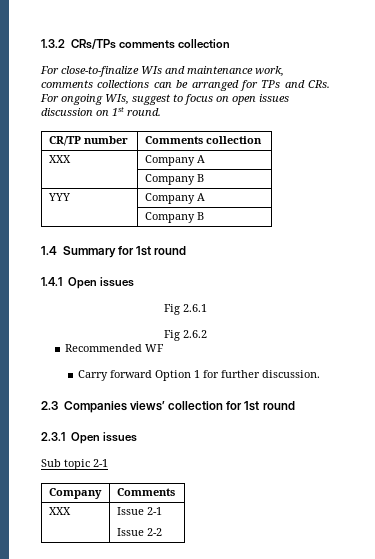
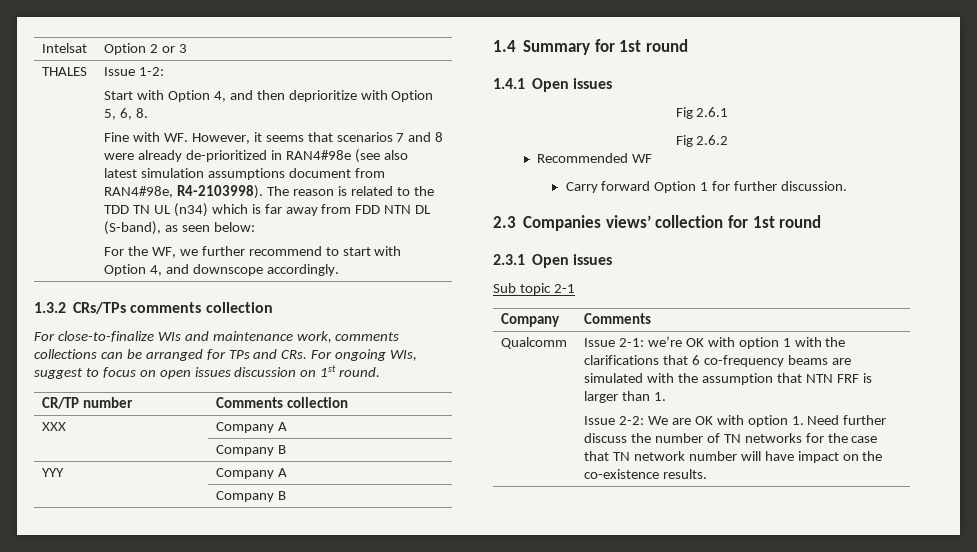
(41, 43) none -> [42,43,88,53] [104,43,187,55] [42,67,88,76] [104,67,165,76] [104,90,434,102] [104,108,148,120] [104,132,444,144] [104,149,408,163] [104,168,385,180] [104,185,434,199] [104,203,432,217] [104,221,255,235] [104,246,402,258] [104,264,339,276] Intelsat | Option 2 or 3 // THALES | Issue 1-2: // Start with Option 4, and then deprioritize with Option 5, 6, 8. // Fine with WF. However, it seems that scenarios 7 and 8 were already de-prioritized in RAN4#98e (see also latest simulation assumptions document from RAN4#98e, R4-2103998). The reason is related to the TDD TN UL (n34) which is far away from FDD NTN DL (S-band), as seen below: // For the WF, we further recommend to start with Option 4, and downscope accordingly. //
[48,507,71,515] [116,507,162,515] [116,528,162,536] XXX | Issue 2-1 // Issue 2-2 -> [501,337,568,349] [584,336,846,349] [584,355,851,367] [584,373,872,385] [584,391,666,403] [584,415,887,427] [584,433,878,443] [584,451,883,463] [584,469,708,479] Qualcomm | Issue 2-1: we’re OK with option 1 with the clarifications that 6 co-frequency beams are simulated with the assumption that NTN FRF is larger than 1. // Issue 2-2: We are OK with option 1. Need further discuss the number of TN networks for the case that TN network number will have impact on the co-existence results.

